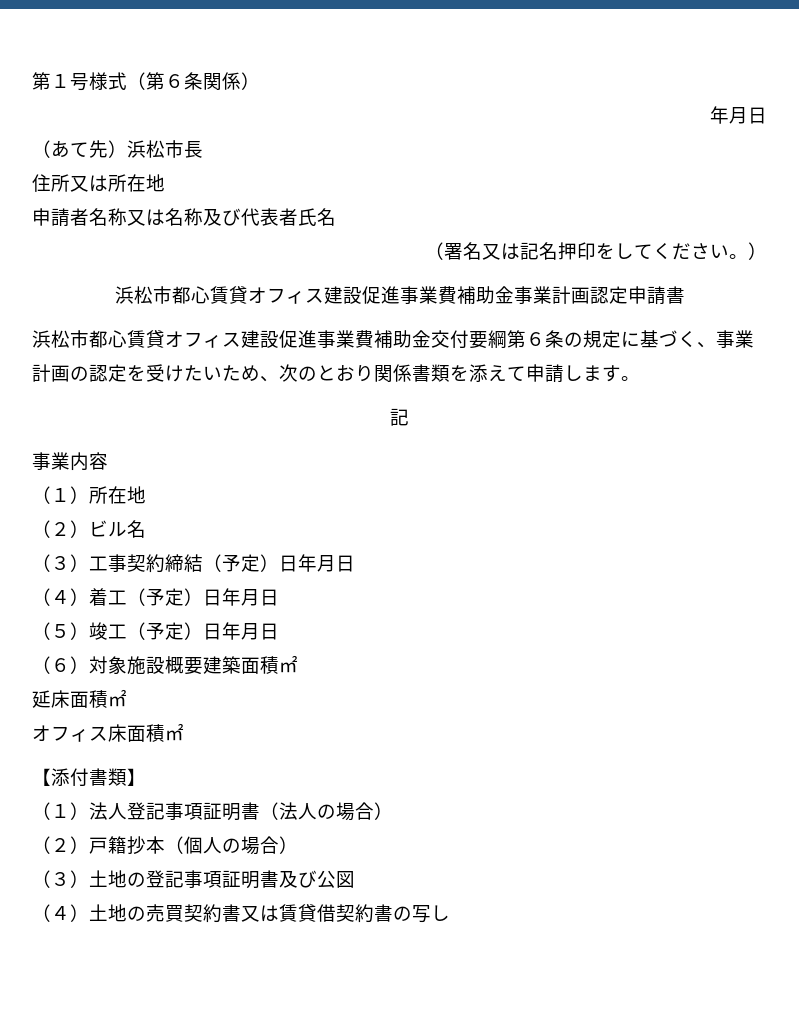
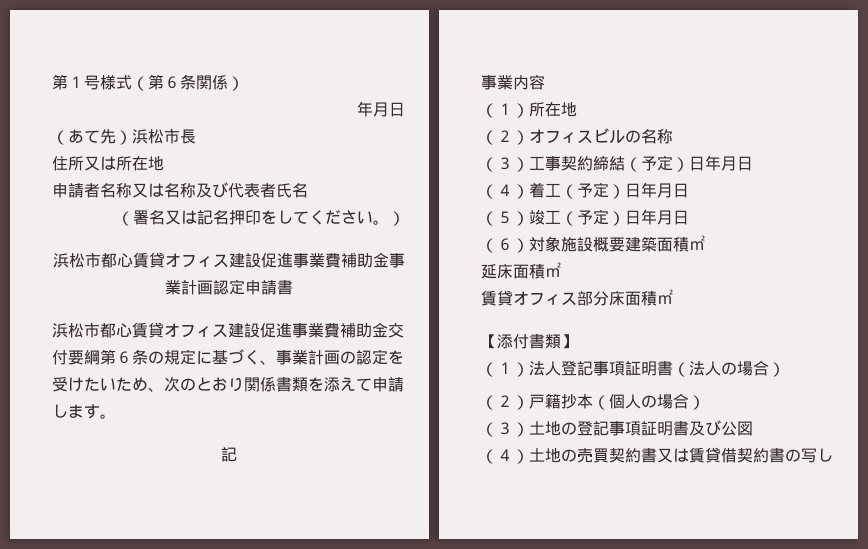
[89,520,146,538] ビル名 -> [529,128,673,144] オフィスビルの名称
[32,725,108,742] オフィス -> [481,290,609,306] 賃貸オフィス部分

